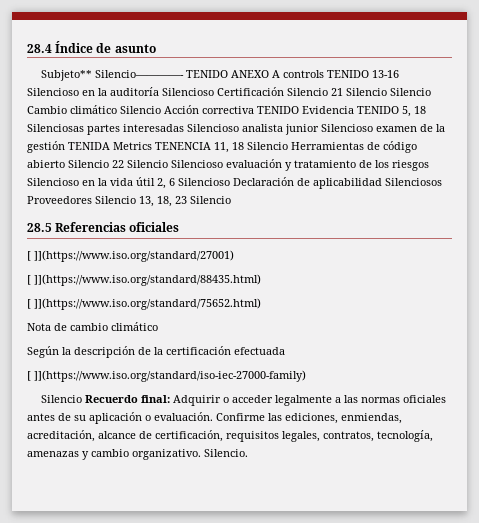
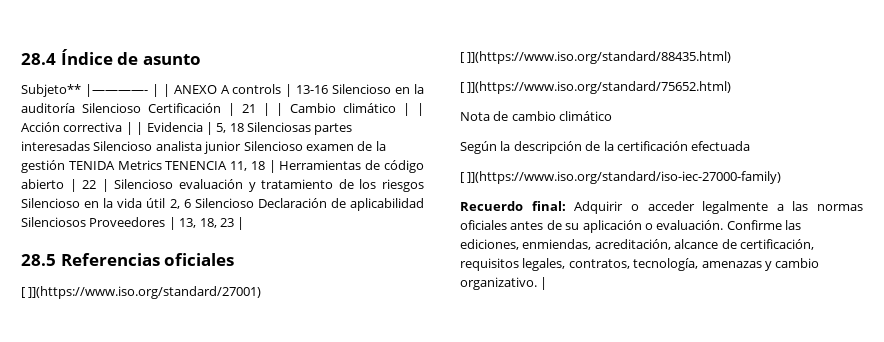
[95,70,229,78] Silencio————- TENIDO -> [84,84,170,97] |————- | |
[327,70,370,78] TENIDO -> [285,84,293,97] |
[287,88,431,96] [27,105,399,114] Silencio 21 Silencio Silencio Cambio climático Silencio Acción correctiva TENIDO Evidencia TENIDO -> [227,103,424,116] [21,122,213,135] | 21 | | Cambio climático | | Acción correctiva | | Evidencia |
[247,142,288,150] Silencio -> [268,160,276,173] |
[68,160,168,168] Silencio 22 Silencio -> [69,179,109,192] | 22 |
[95,196,136,204] Silencio -> [168,217,176,230] |
[190,196,231,204] Silencio -> [237,217,245,230] |
[41,395,83,403] Silencio -> (782, 177) none
[204,449,248,457] Silencio. -> [540,277,548,290] |

